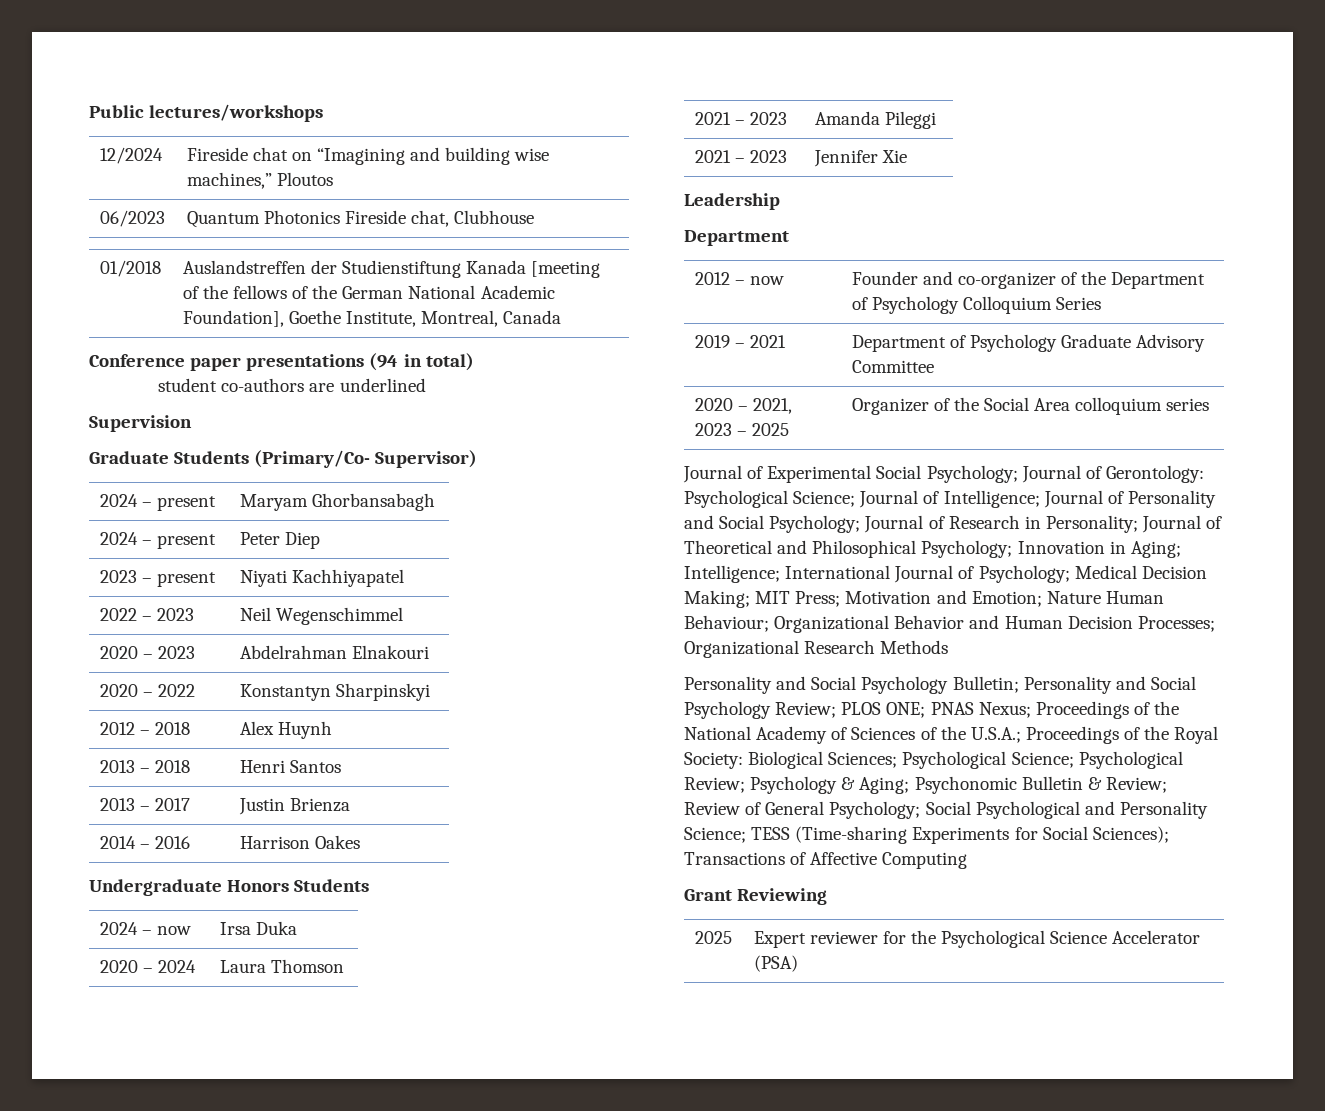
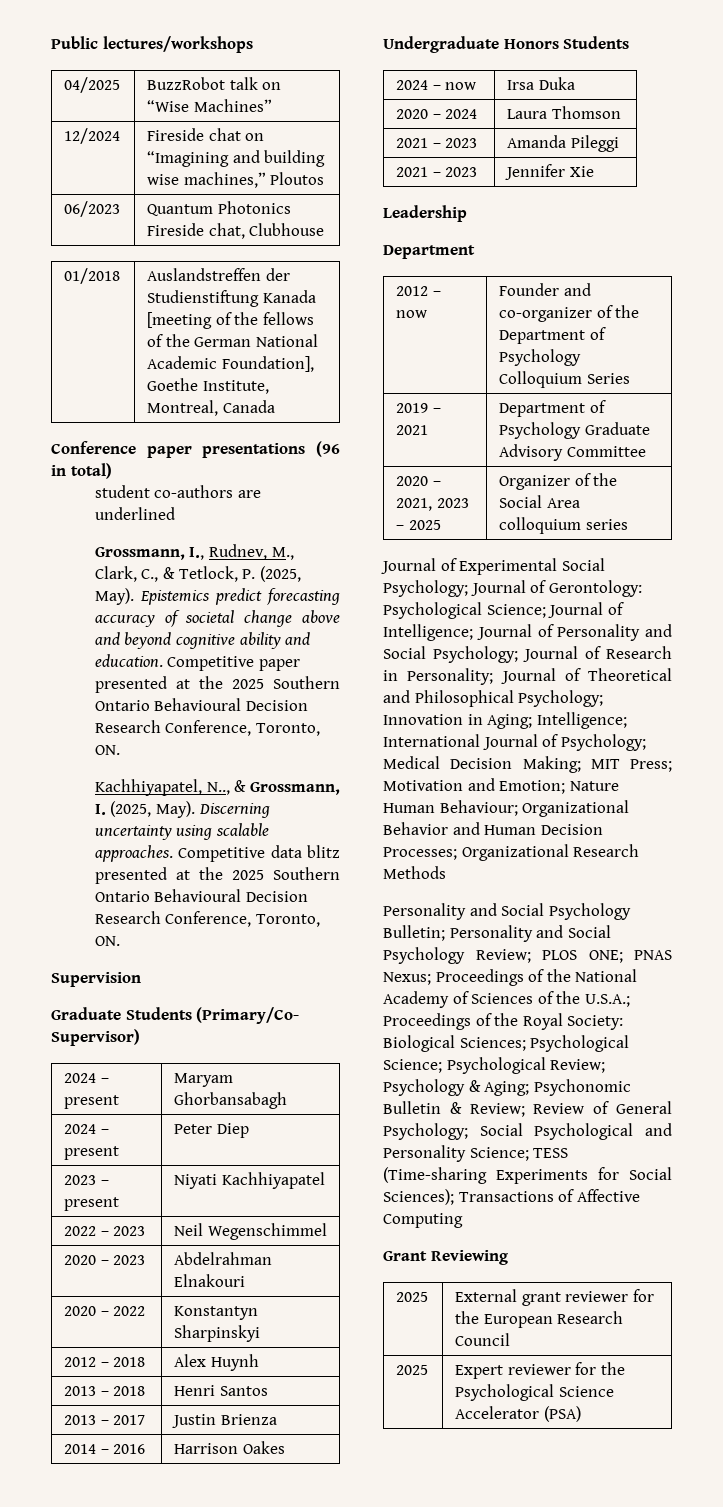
(324, 113) none -> [64,77,121,93] [147,77,282,90] [147,99,272,112] // 04/2025 | BuzzRobot talk on “Wise Machines”
[369,353,399,371] (94 -> [316,441,341,457] (96
(426, 385) none -> [94,544,294,560] [94,566,301,582] [94,588,340,605] [94,610,340,627] [94,632,311,649] [94,654,300,671] [94,676,340,693] [94,698,308,711] [94,720,320,736] [94,745,120,755] [94,779,340,796] [94,801,270,818] [94,823,269,840] [94,845,340,862] [94,867,340,884] [94,889,308,902] [94,911,320,927] [94,936,120,946] // Grossmann, I., Rudnev, M., Clark, C., & Tetlock, P. (2025, May). Epistemics predict forecasting accuracy of societal change above and beyond cognitive ability and education. Competitive paper presented at the 2025 Southern Ontario Behavioural Decision Research Conference, Toronto, ON. // Kachhiyapatel, N.., & Grossmann, I. (2025, May). Discerning uncertainty using scalable approaches. Competitive data blitz presented at the 2025 Southern Ontario Behavioural Decision Research Conference, Toronto, ON.
(828, 896) none -> [396,1292,429,1302] [455,1289,654,1306] [455,1311,624,1328] [455,1333,511,1346] // 2025 | External grant reviewer for the European Research Council

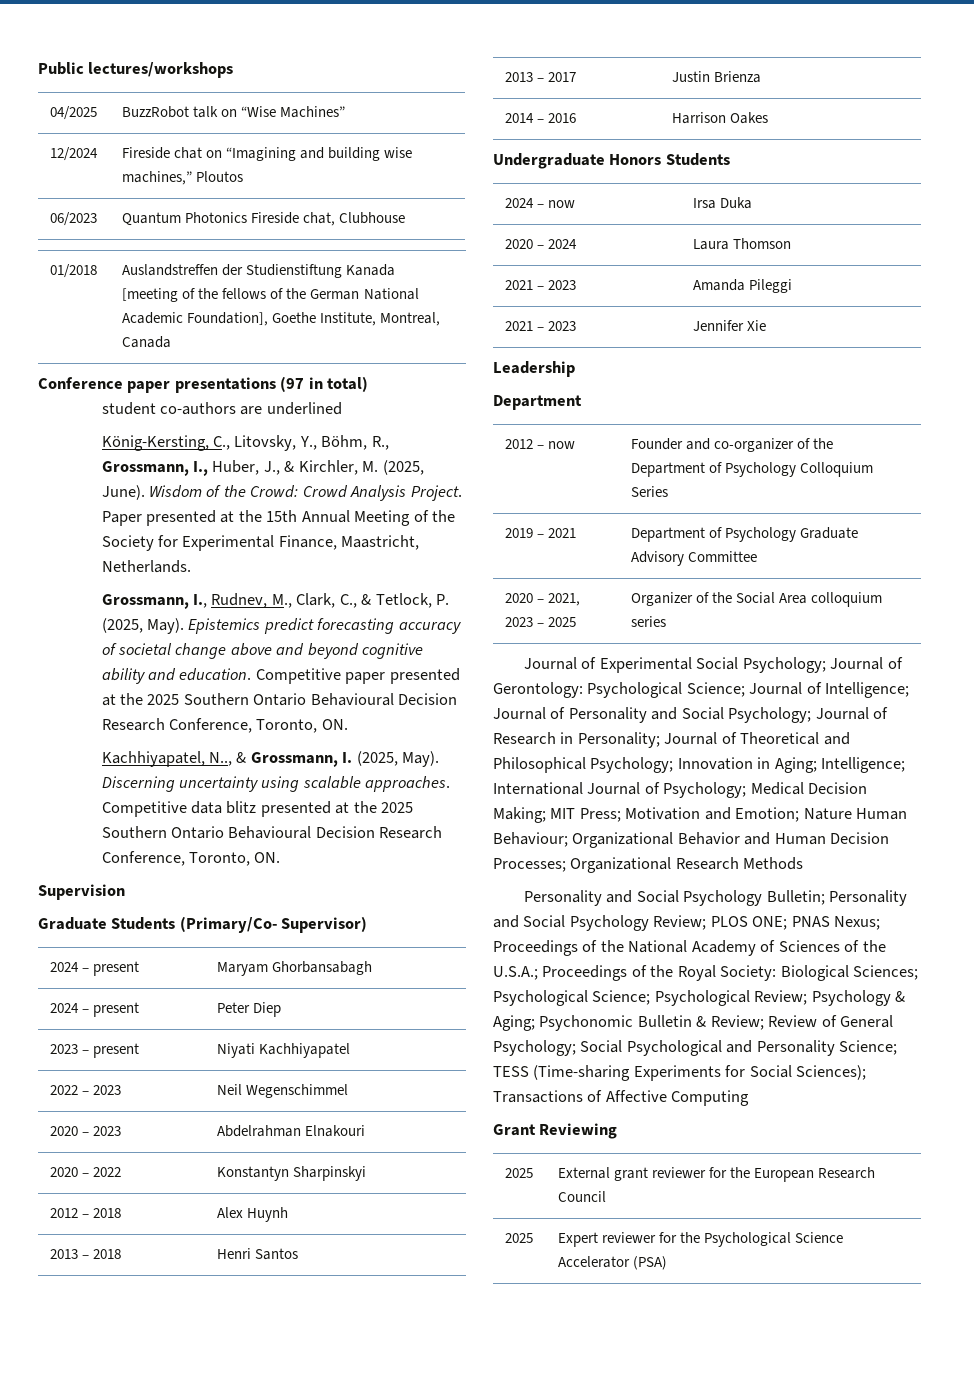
[316,441,341,457] (96 -> [280,376,305,392] (97
(175, 513) none -> [101,435,389,451] [101,460,424,476] [101,485,462,501] [101,510,456,526] [101,535,420,551] [101,560,191,573] // König-Kersting, C., Litovsky, Y., Böhm, R., Grossmann, I., Huber, J., & Kirchler, M. (2025, June). Wisdom of the Crowd: Crowd Analysis Project. Paper presented at the 15th Annual Meeting of the Society for Experimental Finance, Maastricht, Netherlands.

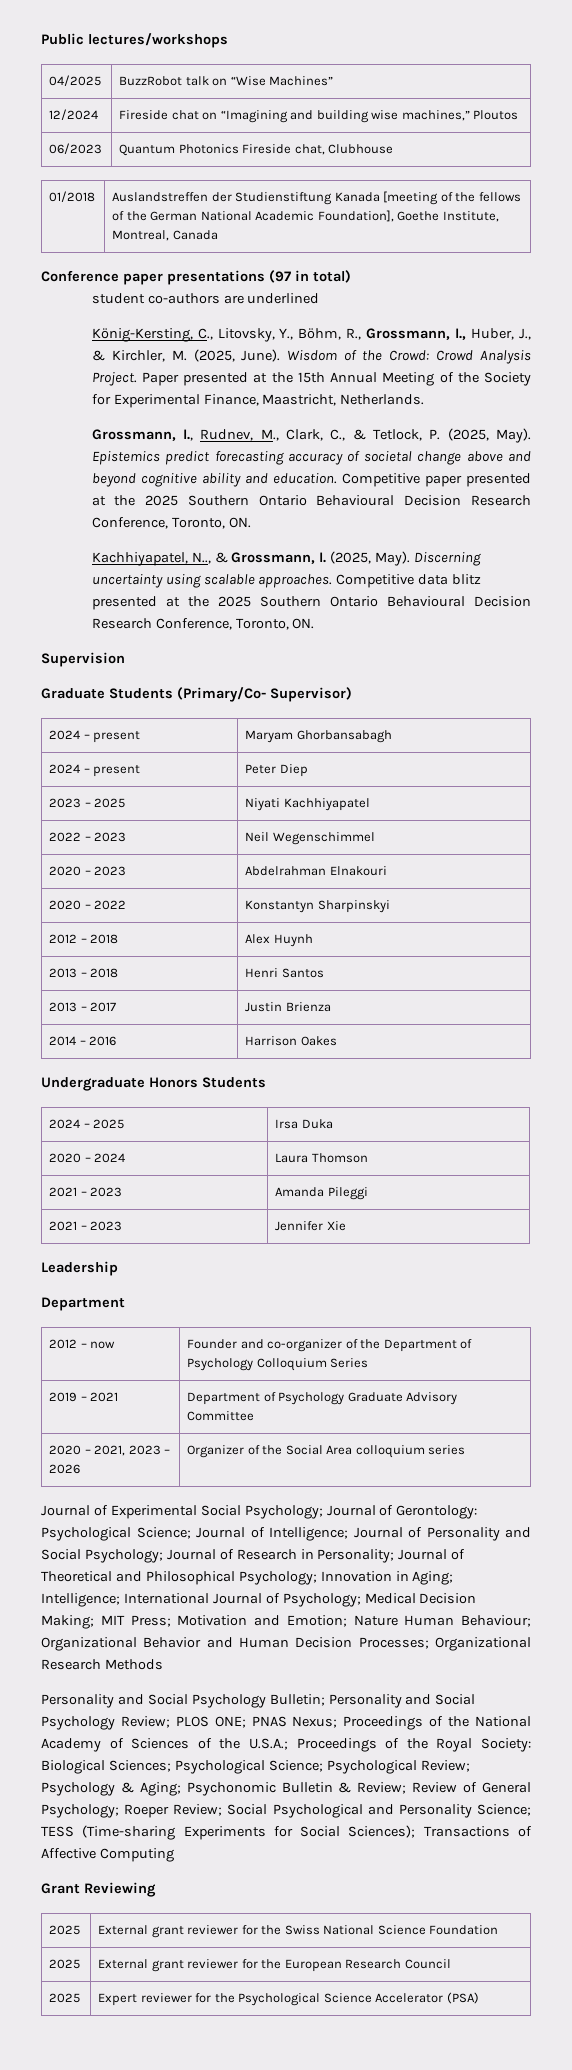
[93,1043,140,1058] present -> [94,798,126,808] 2025
[548,200,576,208] now -> [93,1119,125,1129] 2025
[548,617,577,627] 2025 -> [49,1464,81,1474] 2026
(576, 1048) none -> [124,1804,223,1818] Roeper Review;
(618, 1131) none -> [49,1925,81,1935] [98,1925,499,1938] // 2025 | External grant reviewer for the Swiss National Science Foundation

